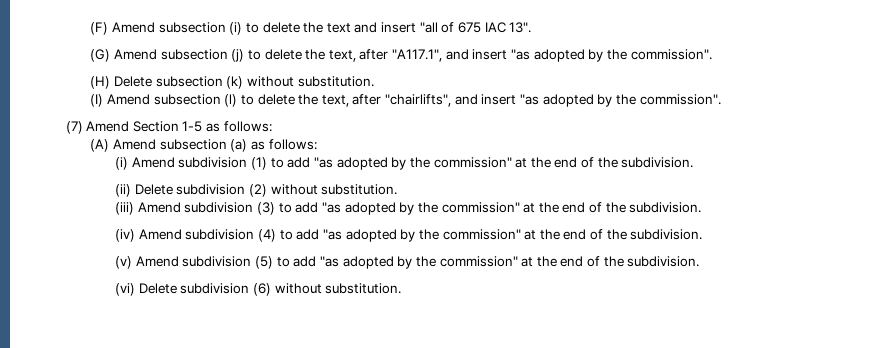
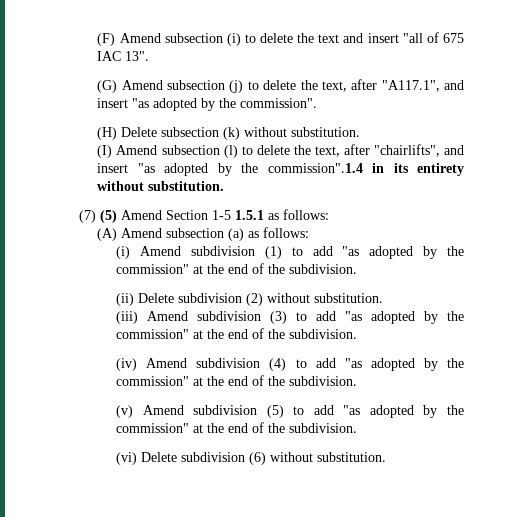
[639,94,721,105] commission". -> [267,163,464,176] [97,181,225,191] commission".1.4 in its entirety without substitution.
(83, 127) none -> [99,210,117,223] (5)
(203, 126) none -> [234,210,264,220] 1.5.1

